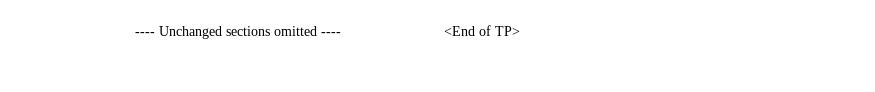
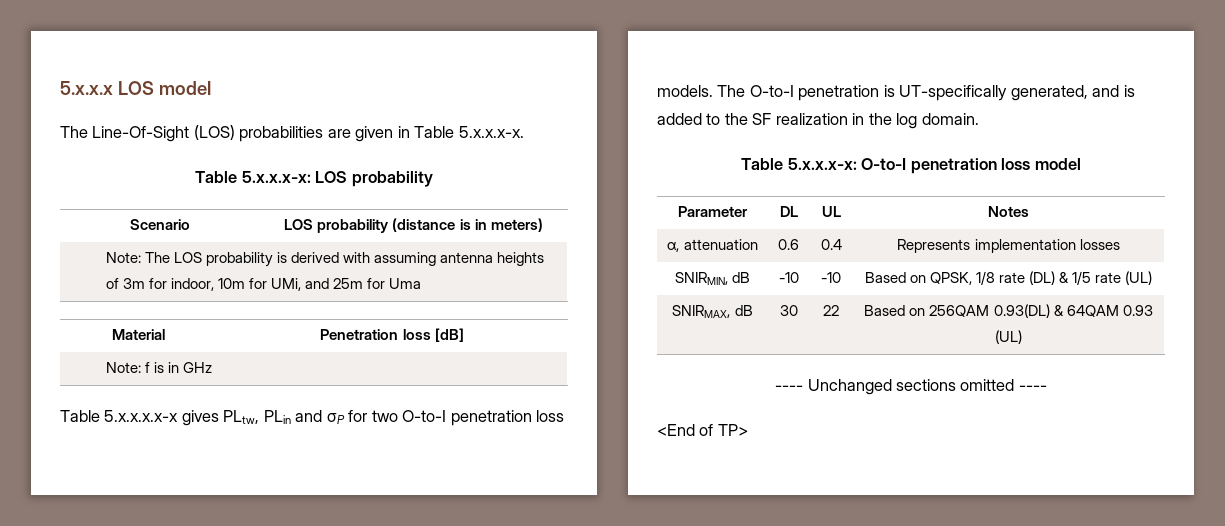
(135, 34) none -> [60,81,211,95] [60,125,524,142] [195,171,433,187] [130,219,190,230] [284,218,543,233] [105,252,545,267] [105,278,422,291] [112,329,165,340] [320,328,464,342] [105,362,213,373] [60,410,565,426] [657,85,1135,101] [657,113,979,129] [741,158,1081,174] [678,206,748,217] [779,206,798,217] [821,206,841,217] [988,206,1029,217] [667,239,758,252] [778,239,799,250] [820,239,842,250] [897,239,1120,253] [674,272,751,285] [778,272,799,283] [821,272,841,283] [864,271,1153,285] [672,305,753,318] [779,305,798,316] [823,305,839,316] [864,304,1153,318] [995,330,1022,344] 5.x.x.x LOS model // The Line-Of-Sight (LOS) probabilities are given in Table 5.x.x.x-x. // Table 5.x.x.x-x: LOS probability // Scenario | LOS probability (distance is in meters) // Note: The LOS probability is derived with assuming antenna heights of 3m for indoor, 10m for UMi, and 25m for Uma // Material | Penetration loss [dB] // Note: f is in GHz // Table 5.x.x.x.x-x gives PLtw, PLin and σP for two O-to-I penetration loss models. The O-to-I penetration is UT-specifically generated, and is added to the SF realization in the log domain. // Table 5.x.x.x-x: O-to-I penetration loss model // Parameter | DL | UL | Notes // α, attenuation | 0.6 | 0.4 | Represents implementation losses // SNIRMIN, dB | -10 | -10 | Based on QPSK, 1/8 rate (DL) & 1/5 rate (UL) // SNIRMAX, dB | 30 | 22 | Based on 256QAM 0.93(DL) & 64QAM 0.93 (UL) //

